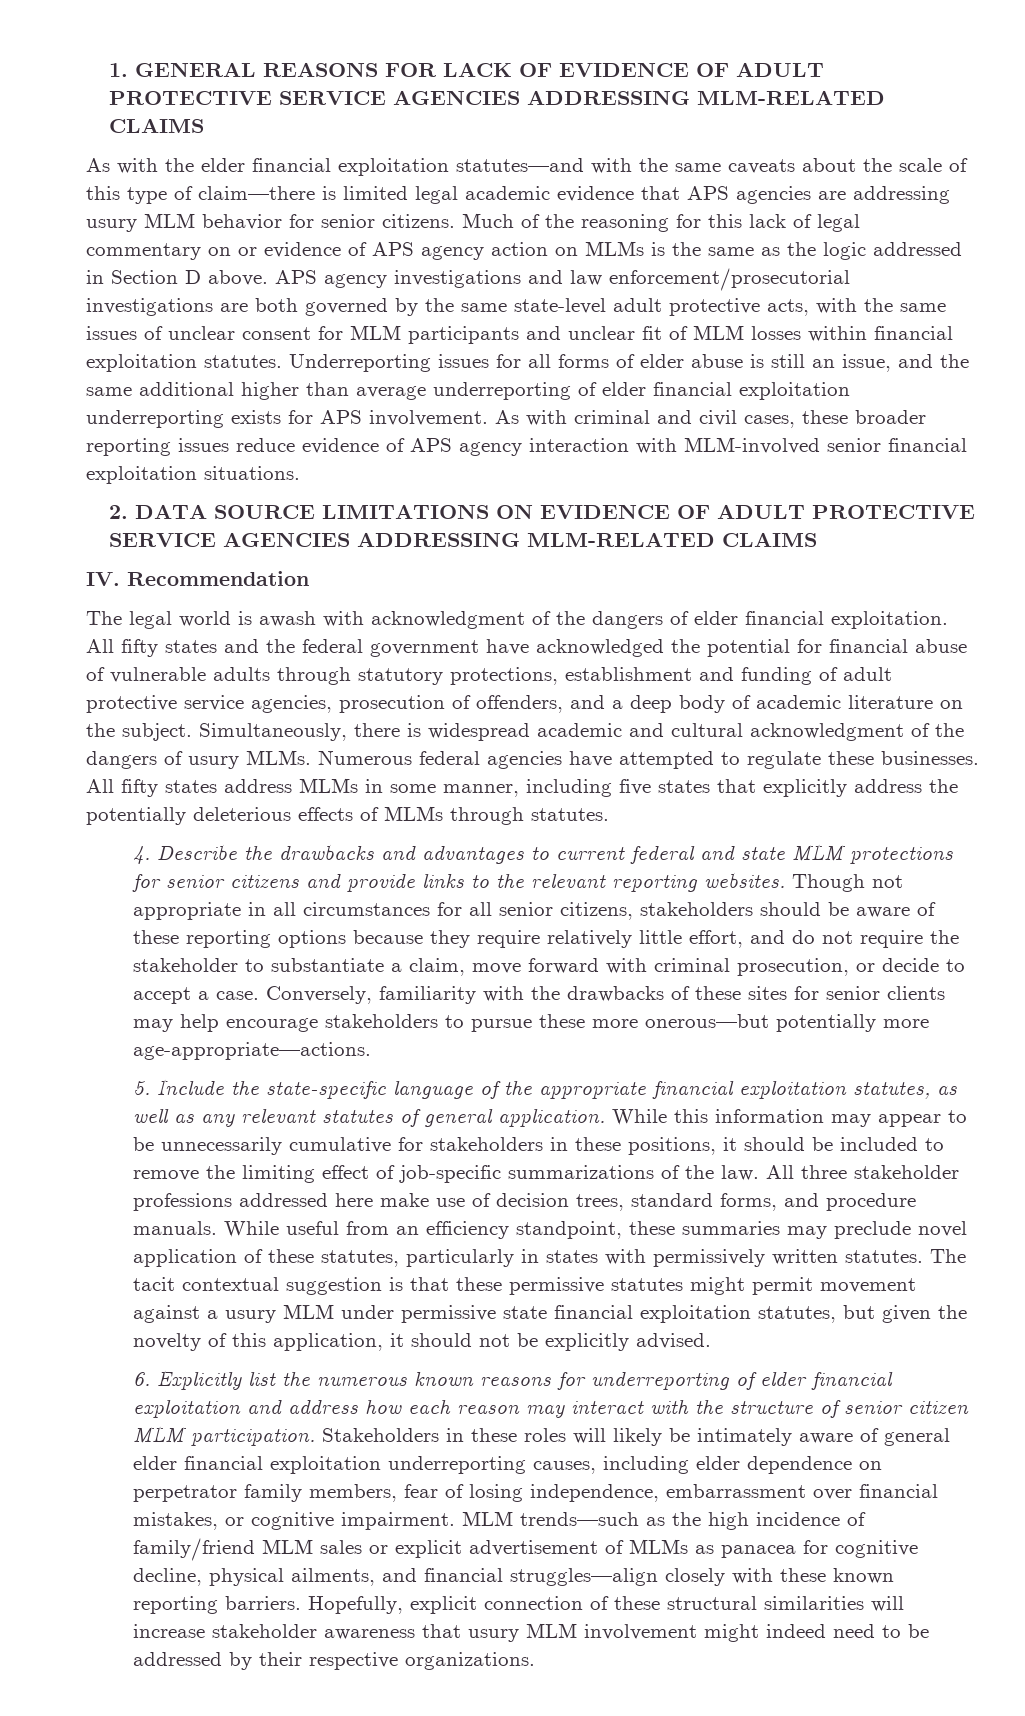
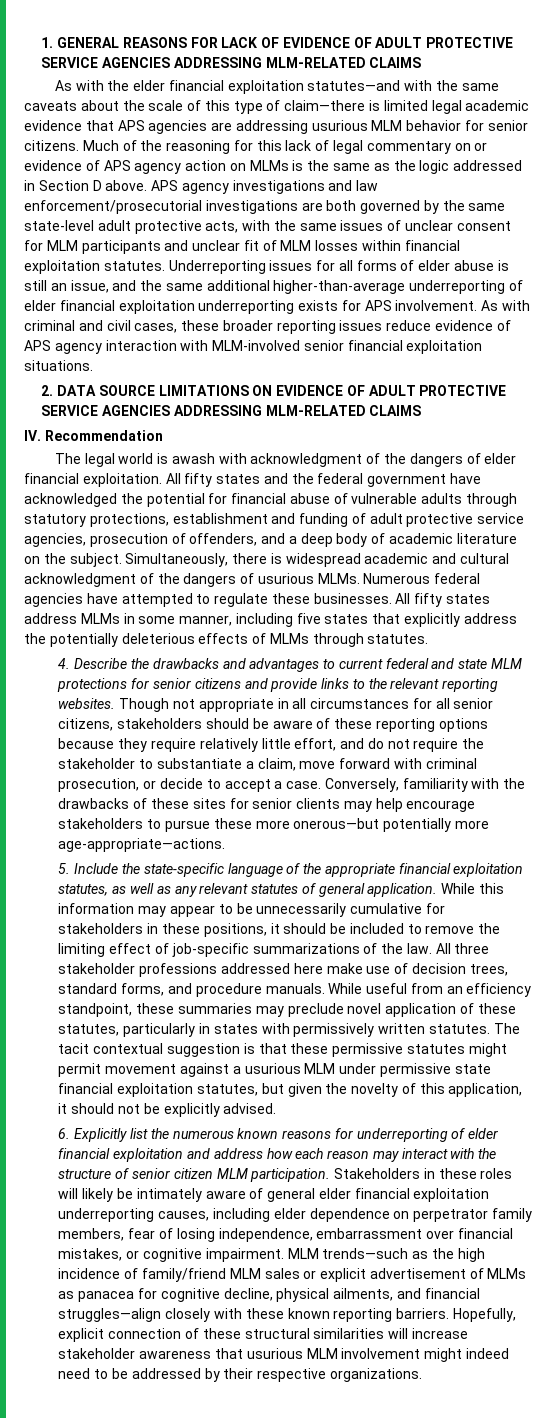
[86,219,137,232] usury -> [311,120,368,131] usurious
[241,382,426,400] higher than average -> [273,280,406,294] higher-than-average
[188,756,239,769] usury -> [257,573,314,584] usurious
[224,1310,276,1323] usury -> [244,1063,301,1074] usurious
[467,1629,519,1642] usury -> [246,1348,303,1359] usurious

